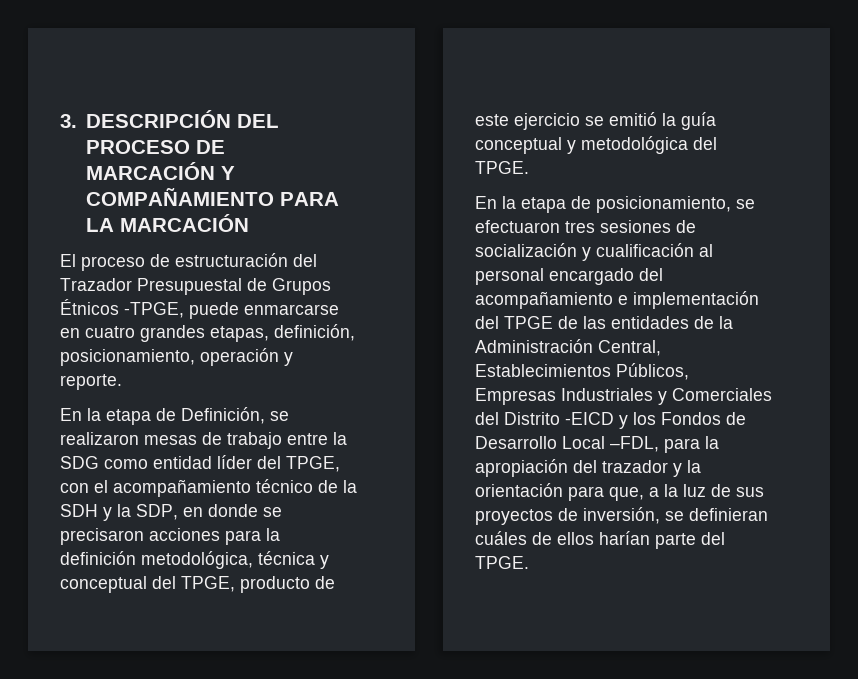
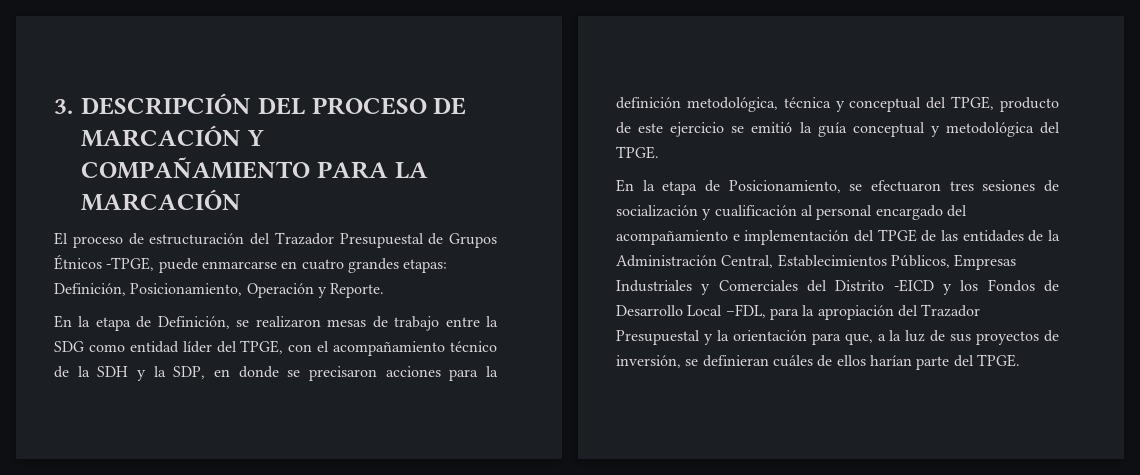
[210,324,355,342] [60,348,293,366] [60,374,122,390] etapas, definición, posicionamiento, operación y reporte. -> [403,259,448,273] [54,283,385,298] etapas: Definición, Posicionamiento, Operación y Reporte.
[596,196,731,213] posicionamiento, -> [728,180,841,193] Posicionamiento,
[602,460,668,473] trazador -> [921,304,981,317] [616,330,700,345] Trazador Presupuestal

